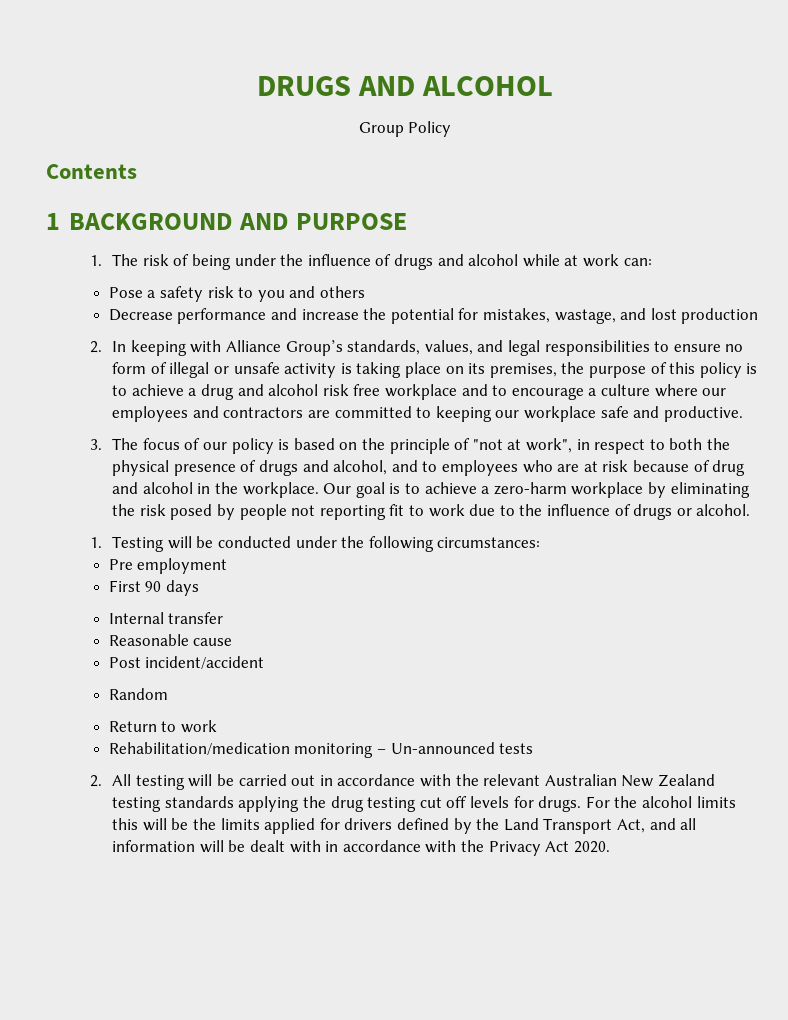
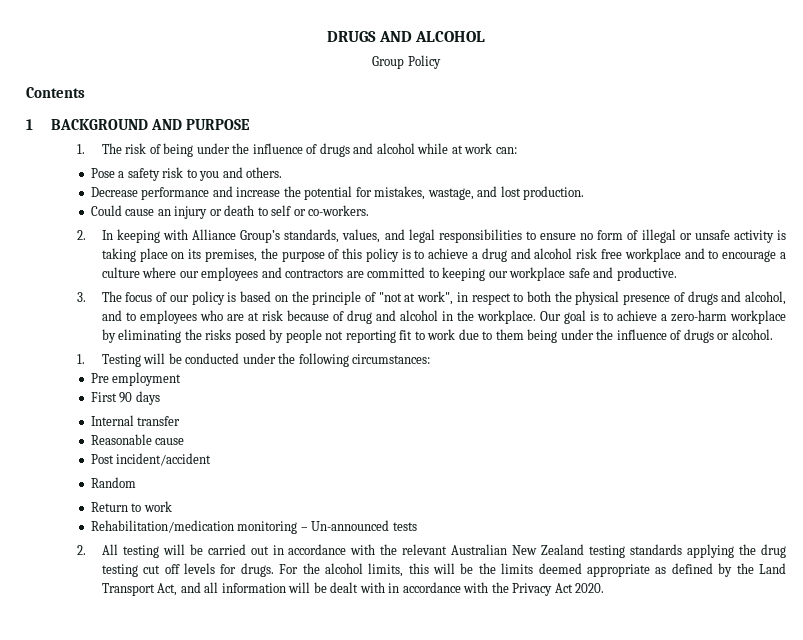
[320,286,366,298] others -> [246,167,283,178] others.
[681,308,759,324] production -> [523,186,585,200] [90,205,370,219] production. // Could cause an injury or death to self or co-workers.
[139,504,166,516] risk -> [205,329,232,340] risks
(515, 510) none -> [495,329,594,343] them being under
[696,796,736,808] limits -> [368,563,404,577] limits,
[264,818,393,834] applied for drivers -> [538,563,667,577] deemed appropriate as

